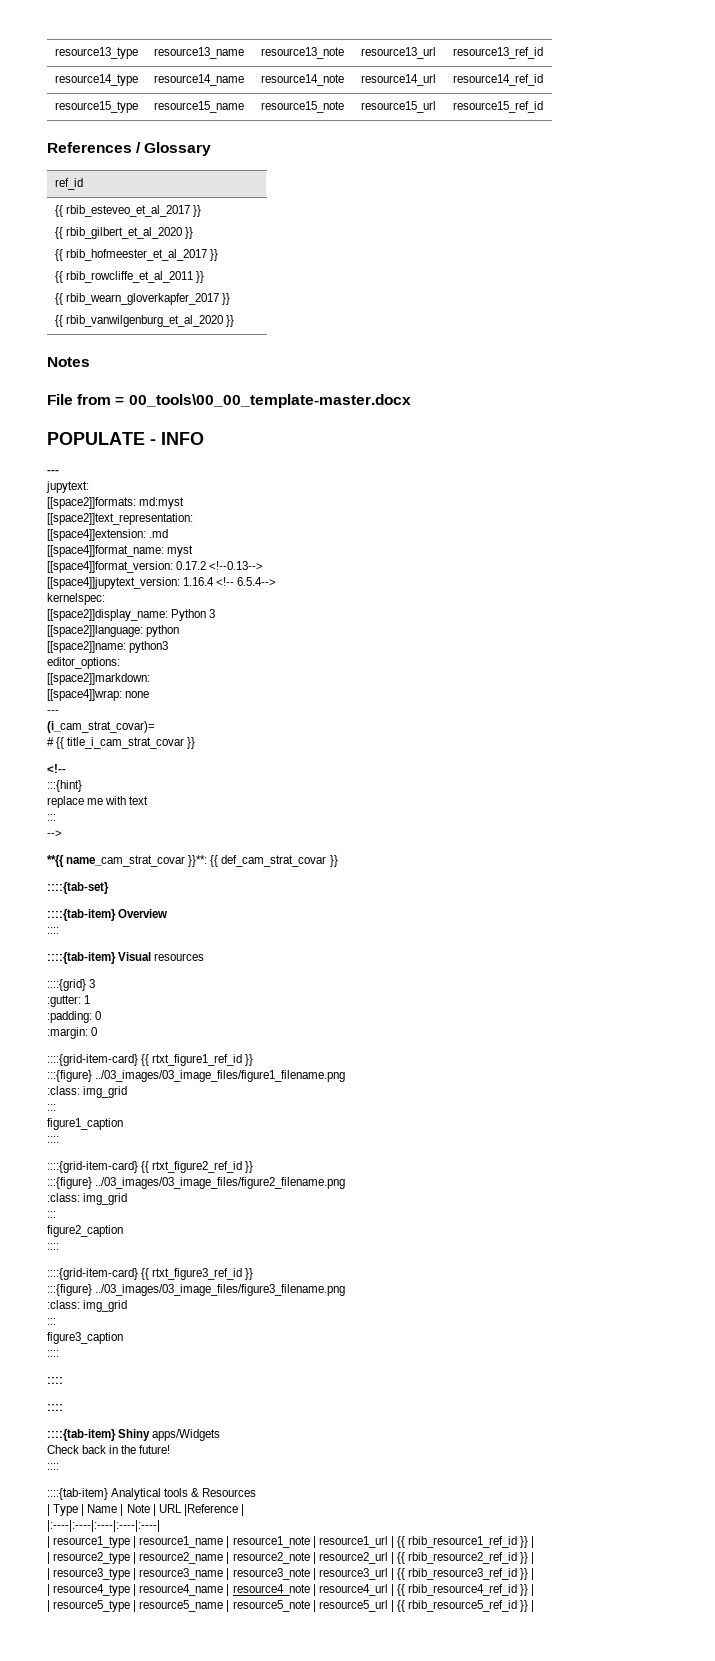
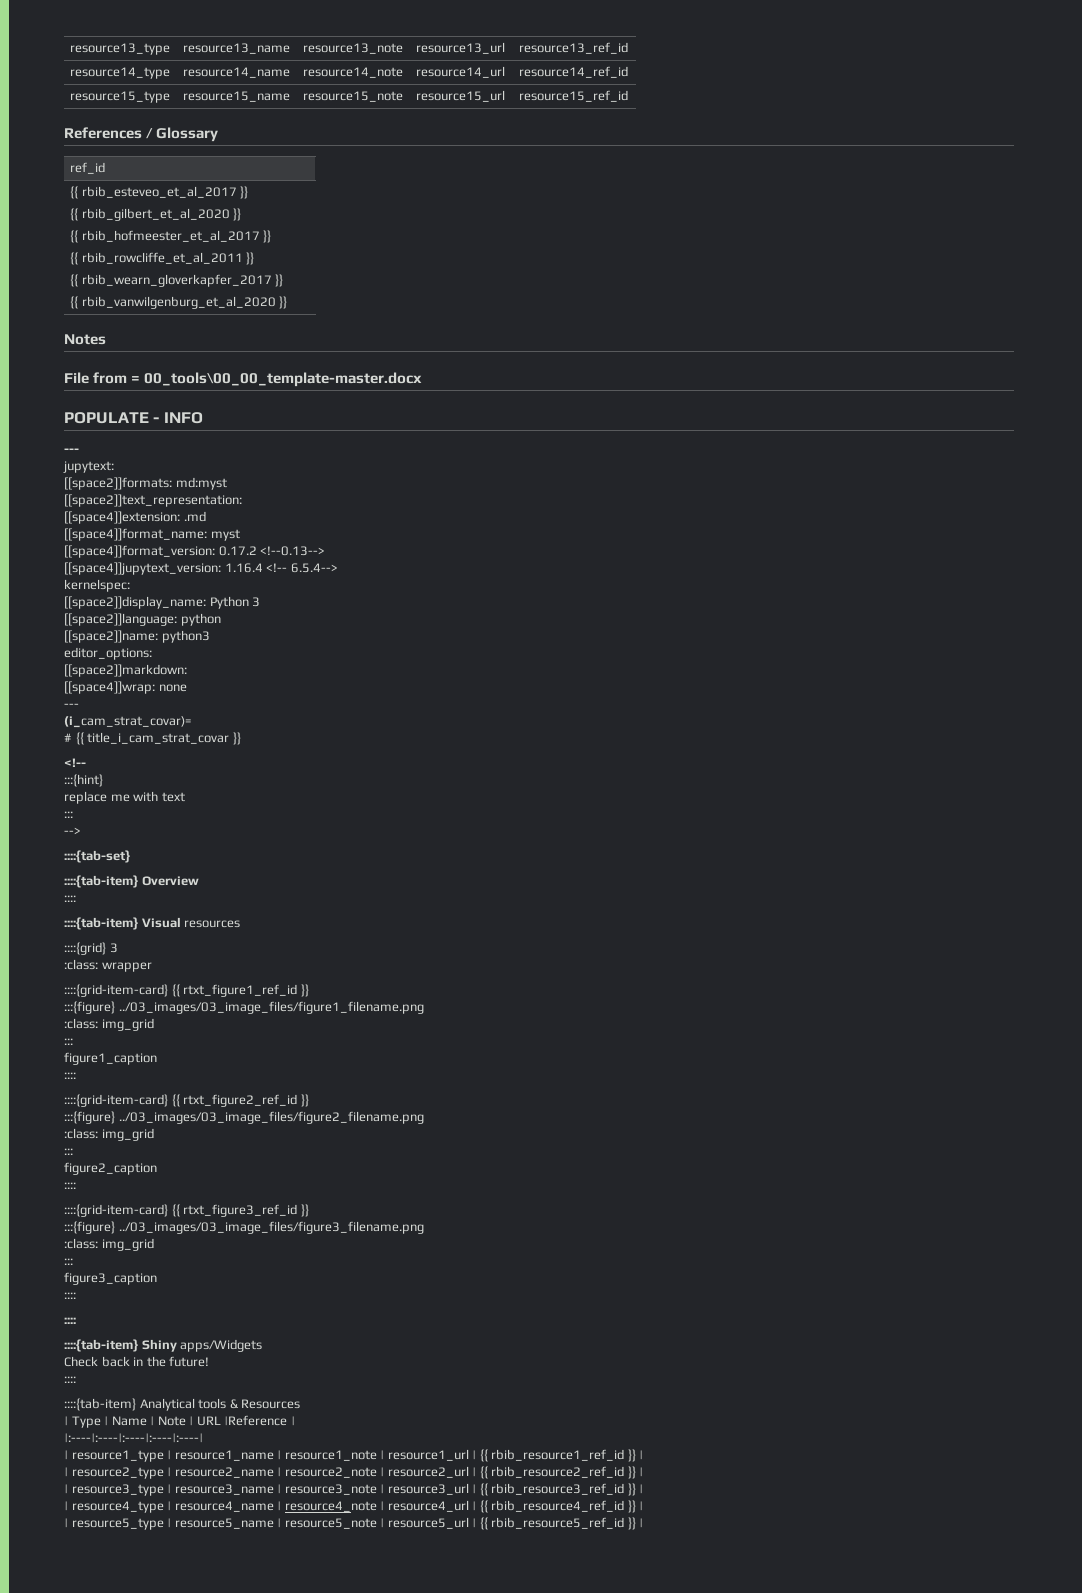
[47,855,338,867] // **{{ name_cam_strat_covar }}**: {{ def_cam_strat_covar }} -> (81, 831) none
[47,995,91,1007] [47,1011,102,1023] [47,1027,98,1039] :gutter: 1 // :padding: 0 // :margin: 0 -> [64,959,152,972] :class: wrapper
[47,1404,63,1411] // :::: -> (76, 1320) none

